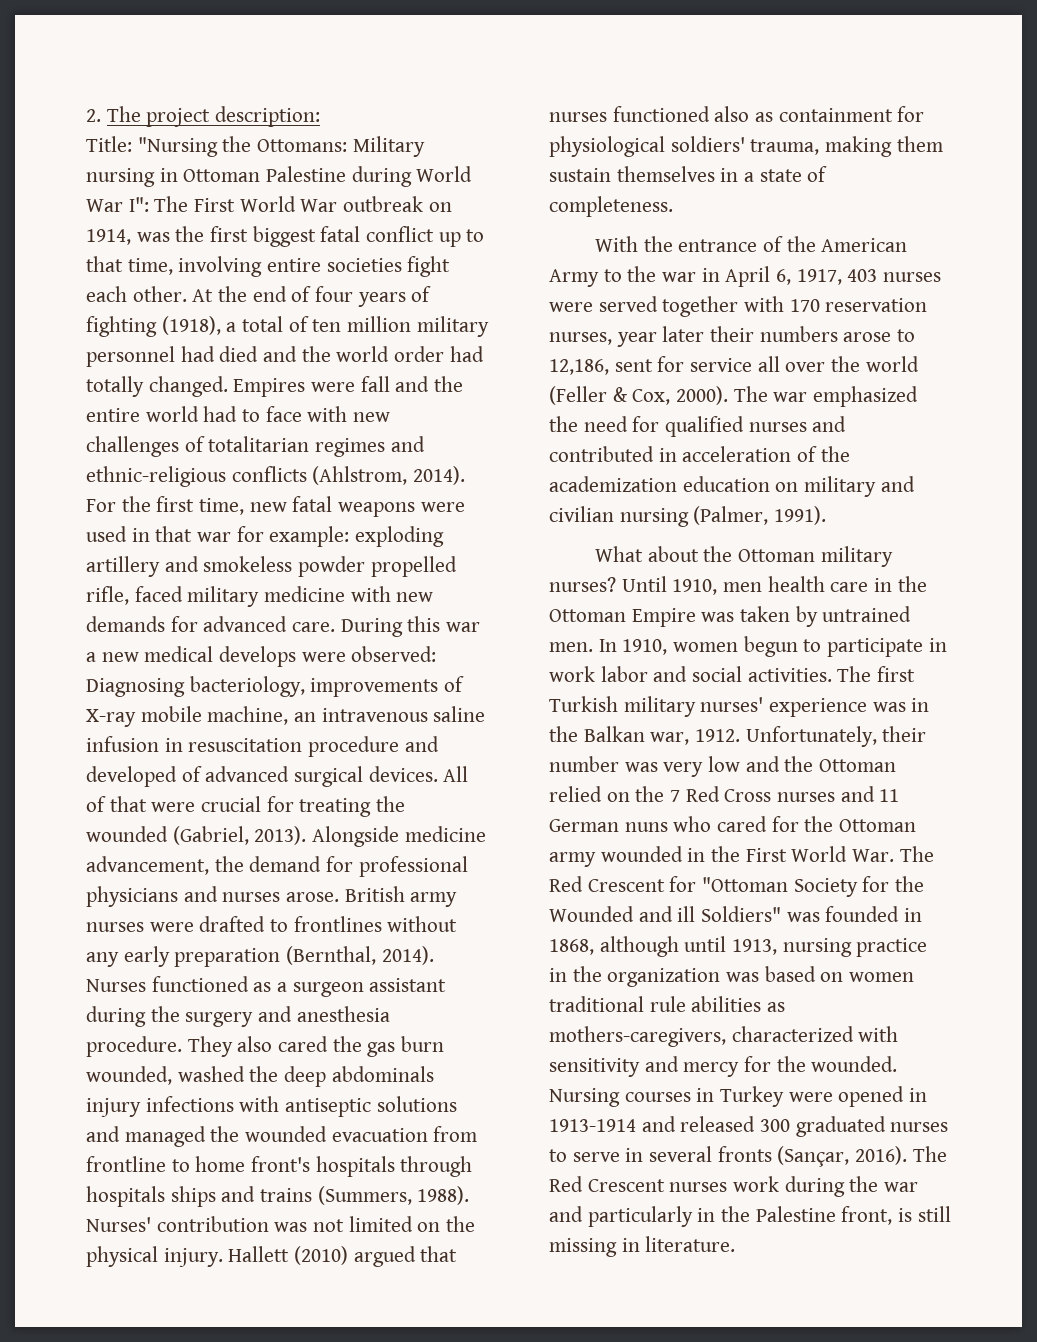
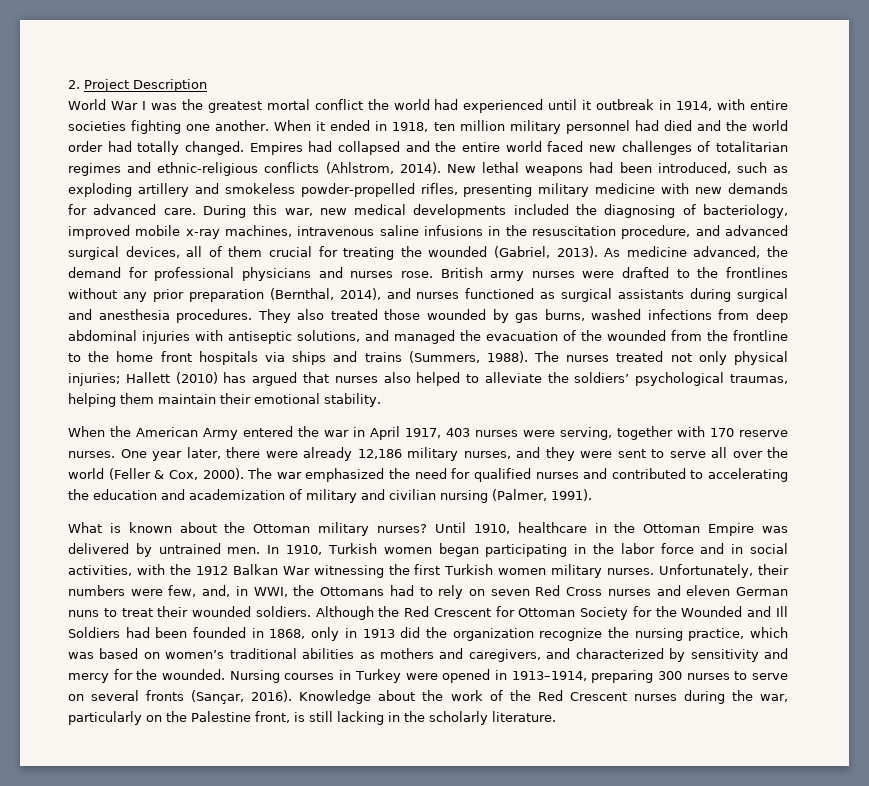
[106,106,321,127] [86,136,425,157] [86,166,473,187] [86,196,452,212] [86,226,485,247] [86,256,451,277] [86,286,432,307] [86,316,309,337] The project description: // Title: "Nursing the Ottomans: Military nursing in Ottoman Palestine during World War I": The First World War outbreak on 1914, was the first biggest fatal conflict up to that time, involving entire societies fight each other. At the end of four years of fighting (1918), a total of -> [84,79,207,92] [68,99,789,113] [68,120,429,134] Project Description // World War I was the greatest mortal conflict the world had experienced until it outbreak in 1914, with entire societies fighting one another. When it ended in 1918,
[311,376,390,392] were fall -> [308,141,400,155] had collapsed
[203,406,348,422] had to face with -> [547,141,584,152] faced
[86,496,465,517] [86,526,445,547] [86,556,457,577] [86,586,183,605] For the first time, new fatal weapons were used in that war for example: exploding artillery and smokeless powder propelled rifle, faced -> [446,162,789,176] [68,183,533,197] New lethal weapons had been introduced, such as exploding artillery and smokeless powder-propelled rifles, presenting
[446,622,481,632] [86,646,437,667] [86,676,465,697] [86,706,486,727] [86,736,439,757] [86,766,469,787] [86,796,196,812] war a new medical develops were observed: Diagnosing bacteriology, improvements of X-ray mobile machine, an intravenous saline infusion in resuscitation procedure and developed of advanced surgical devices. All of that were -> [284,204,788,218] [68,225,789,239] [68,246,263,260] war, new medical developments included the diagnosing of bacteriology, improved mobile x-ray machines, intravenous saline infusions in the resuscitation procedure, and advanced surgical devices, all of them
[312,826,486,847] [86,856,209,875] Alongside medicine advancement, -> [604,246,761,258] As medicine advanced,
[286,892,340,902] arose. -> [400,271,433,278] rose.
(289, 925) none -> [697,267,719,278] the
[123,946,170,967] early -> [152,289,184,302] prior
[381,946,434,965] [86,976,447,997] [86,1006,254,1027] 2014). Nurses functioned as a surgeon assistant during the surgery -> [339,288,788,302] 2014), and nurses functioned as surgical assistants during surgical
[86,1036,182,1057] procedure. -> [176,309,253,323] procedures.
[278,1036,445,1057] [86,1066,434,1087] [86,1096,234,1117] cared the gas burn wounded, washed the deep abdominals injury infections -> [330,309,788,323] [68,330,190,344] treated those wounded by gas burns, washed infections from deep abdominal injuries
[376,1096,457,1112] solutions -> [297,330,360,342] solutions,
[245,1126,478,1142] [86,1156,473,1177] [86,1186,165,1207] wounded evacuation from frontline to home front's hospitals through hospitals -> [486,330,788,341] [68,351,285,365] evacuation of the wounded from the frontline to the home front hospitals via
[86,1216,476,1232] [86,1246,223,1267] Nurses' contribution was not limited on the physical injury. -> [534,351,788,365] [68,373,120,386] The nurses treated not only physical injuries;
(349, 1255) none -> [223,372,247,383] has
[612,106,925,122] [549,136,943,157] [549,166,828,182] [549,196,673,217] [595,236,784,252] functioned also as containment for physiological soldiers' trauma, making them sustain themselves in a state of completeness. // With the entrance of -> [383,372,788,386] [68,393,381,407] [68,426,105,437] also helped to alleviate the soldiers’ psychological traumas, helping them maintain their emotional stability. // When
[603,269,622,282] to -> [243,426,293,437] entered
[776,269,792,285] 6, -> (400, 433) none
[598,296,658,312] served -> [560,427,612,440] serving,
[825,298,928,312] [549,326,916,347] [549,356,753,375] reservation nurses, year later their numbers arose to 12,186, sent for service -> [739,430,788,437] [68,447,706,461] reserve nurses. One year later, there were already 12,186 military nurses, and they were sent to serve
[658,446,850,462] [549,476,799,492] in acceleration of the academization education on -> [690,468,788,482] [68,489,302,500] to accelerating the education and academization of
(644, 554) none -> [109,522,172,533] is known
[723,576,869,592] men health care -> [517,522,587,533] healthcare
[740,606,791,622] taken -> [68,543,129,554] delivered
[673,636,947,657] [549,666,916,682] [549,696,930,717] [549,726,927,747] [549,756,897,777] [549,786,681,802] women begun to participate in work labor and social activities. The first Turkish military nurses' experience was in the Balkan war, 1912. Unfortunately, their number was very low and the Ottoman relied on the 7 -> [327,543,788,557] [68,564,789,578] [68,585,530,599] Turkish women began participating in the labor force and in social activities, with the 1912 Balkan War witnessing the first Turkish women military nurses. Unfortunately, their numbers were few, and, in WWI, the Ottomans had to rely on seven
[879,789,900,802] 11 -> [686,585,731,596] eleven
[673,816,917,832] [549,846,934,867] who cared for the Ottoman army wounded in the First World War. The -> [103,606,400,620] to treat their wounded soldiers. Although the
[702,877,789,892] "Ottoman -> [518,608,576,617] Ottoman
[677,906,923,922] [549,936,928,957] [549,966,915,987] [549,996,786,1012] [549,1026,899,1047] ill Soldiers" was founded in 1868, although until 1913, nursing practice in the organization was based on women traditional rule abilities as mothers-caregivers, characterized with -> [775,606,788,617] [68,627,788,641] [68,648,686,662] Ill Soldiers had been founded in 1868, only in 1913 did the organization recognize the nursing practice, which was based on women’s traditional abilities as mothers and caregivers, and characterized by
[549,1116,886,1137] 1913-1914 and released 300 graduated -> [511,670,682,683] 1913–1914, preparing 300
[625,1148,644,1162] in -> [68,694,84,701] on
[912,1146,947,1162] The -> [299,690,531,704] Knowledge about the work of the
[733,1176,919,1197] [549,1206,716,1227] work during the war and particularly in -> [683,690,788,704] [68,711,162,725] during the war, particularly on
[549,1238,640,1257] missing in -> [337,711,488,725] lacking in the scholarly

